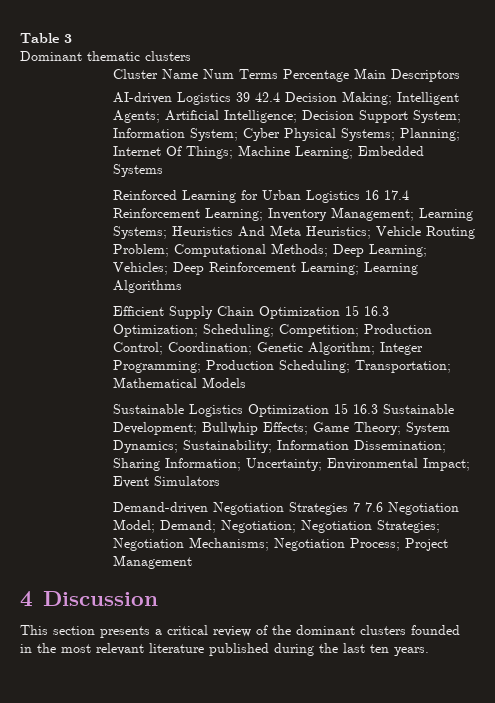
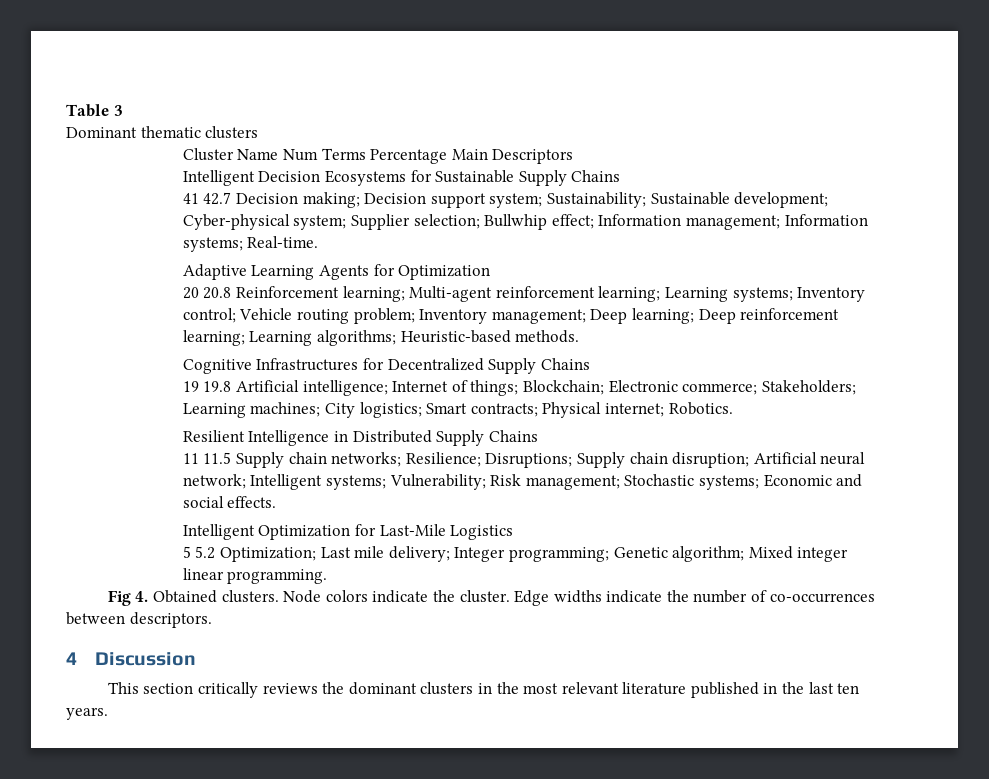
[112,91,459,105] [112,110,461,123] [112,128,460,141] [112,145,424,159] [112,164,163,177] [112,190,409,203] [112,207,473,221] [112,225,475,239] [112,243,427,257] [112,262,418,275] [112,280,182,293] [112,305,389,319] [112,324,432,337] [112,342,423,355] [112,360,451,373] [112,377,246,388] [112,403,454,417] [112,422,450,435] [112,440,446,453] [112,458,470,471] [112,476,220,488] [112,502,459,515] [112,519,440,533] [112,537,448,551] [112,555,192,569] AI-driven Logistics 39 42.4 Decision Making; Intelligent Agents; Artificial Intelligence; Decision Support System; Information System; Cyber Physical Systems; Planning; Internet Of Things; Machine Learning; Embedded Systems // Reinforced Learning for Urban Logistics 16 17.4 Reinforcement Learning; Inventory Management; Learning Systems; Heuristics And Meta Heuristics; Vehicle Routing Problem; Computational Methods; Deep Learning; Vehicles; Deep Reinforcement Learning; Learning Algorithms // Efficient Supply Chain Optimization 15 16.3 Optimization; Scheduling; Competition; Production Control; Coordination; Genetic Algorithm; Integer Programming; Production Scheduling; Transportation; Mathematical Models // Sustainable Logistics Optimization 15 16.3 Sustainable Development; Bullwhip Effects; Game Theory; System Dynamics; Sustainability; Information Dissemination; Sharing Information; Uncertainty; Environmental Impact; Event Simulators // Demand-driven Negotiation Strategies 7 7.6 Negotiation Model; Demand; Negotiation; Negotiation Strategies; Negotiation Mechanisms; Negotiation Process; Project Management -> [182,170,621,186] [182,192,829,208] [182,214,868,230] [182,236,319,252] [182,264,491,280] [182,286,866,302] [182,308,840,324] [182,330,580,346] [182,358,590,374] [182,380,856,396] [182,402,733,418] [182,430,538,446] [182,452,866,468] [182,474,863,490] [182,496,277,508] [182,524,514,540] [182,546,849,562] [182,568,328,584] [107,590,875,606] [66,612,212,628] Intelligent Decision Ecosystems for Sustainable Supply Chains // 41 42.7 Decision making; Decision support system; Sustainability; Sustainable development; Cyber-physical system; Supplier selection; Bullwhip effect; Information management; Information systems; Real-time. // Adaptive Learning Agents for Optimization // 20 20.8 Reinforcement learning; Multi-agent reinforcement learning; Learning systems; Inventory control; Vehicle routing problem; Inventory management; Deep learning; Deep reinforcement learning; Learning algorithms; Heuristic-based methods. // Cognitive Infrastructures for Decentralized Supply Chains // 19 19.8 Artificial intelligence; Internet of things; Blockchain; Electronic commerce; Stakeholders; Learning machines; City logistics; Smart contracts; Physical internet; Robotics. // Resilient Intelligence in Distributed Supply Chains // 11 11.5 Supply chain networks; Resilience; Disruptions; Supply chain disruption; Artificial neural network; Intelligent systems; Vulnerability; Risk management; Stochastic systems; Economic and social effects. // Intelligent Optimization for Last-Mile Logistics // 5 5.2 Optimization; Last mile delivery; Integer programming; Genetic algorithm; Mixed integer linear programming. // Fig 4. Obtained clusters. Node colors indicate the cluster. Edge widths indicate the number of co-occurrences between descriptors.
[100,625,268,638] presents a critical review of -> [197,682,318,698] critically reviews
[411,625,460,635] founded -> (474, 688) none
[274,643,314,656] during -> [763,683,778,694] in

